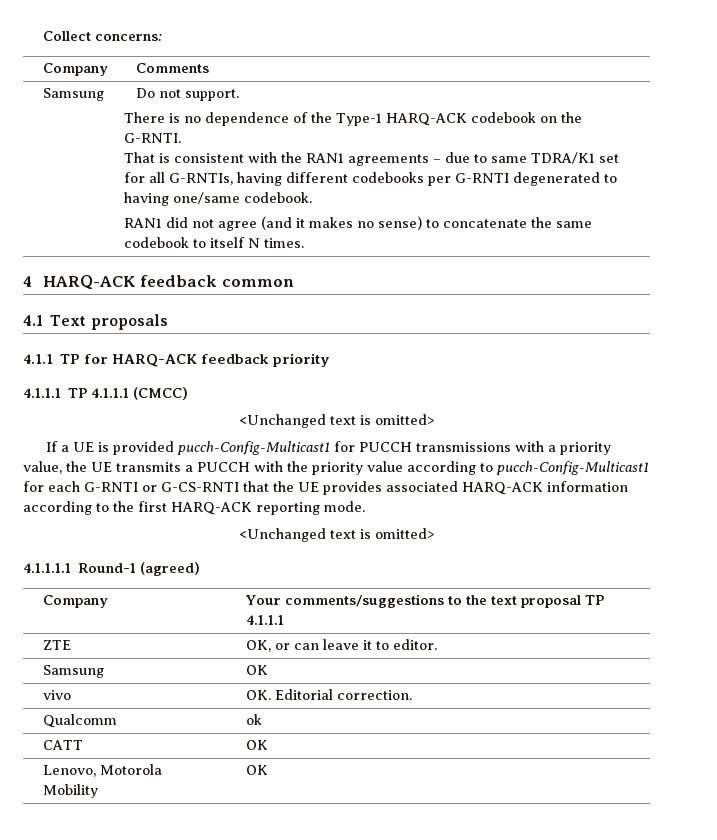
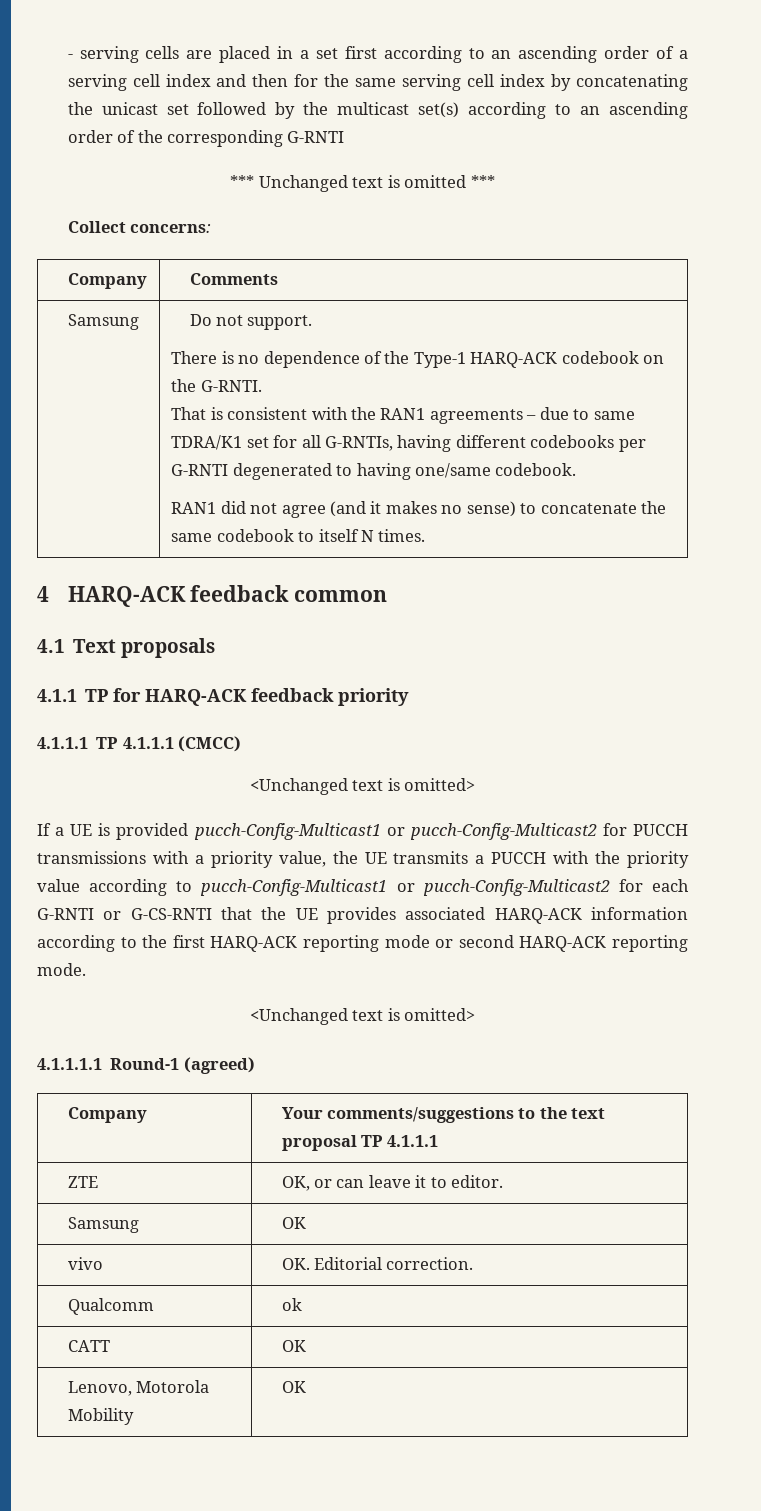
(42, 36) none -> [67,46,689,63] [67,74,688,91] [67,102,688,119] [67,130,345,147] [230,175,495,192] - serving cells are placed in a set first according to an ascending order of a serving cell index and then for the same serving cell index by concatenating the unicast set followed by the multicast set(s) according to an ascending order of the corresponding G-RNTI // *** Unchanged text is omitted *** //
(331, 448) none -> [386,823,597,840] or pucch-Config-Multicast2
(649, 468) none -> [396,879,610,896] or pucch-Config-Multicast2
(320, 508) none -> [384,935,689,952] mode or second HARQ-ACK reporting

